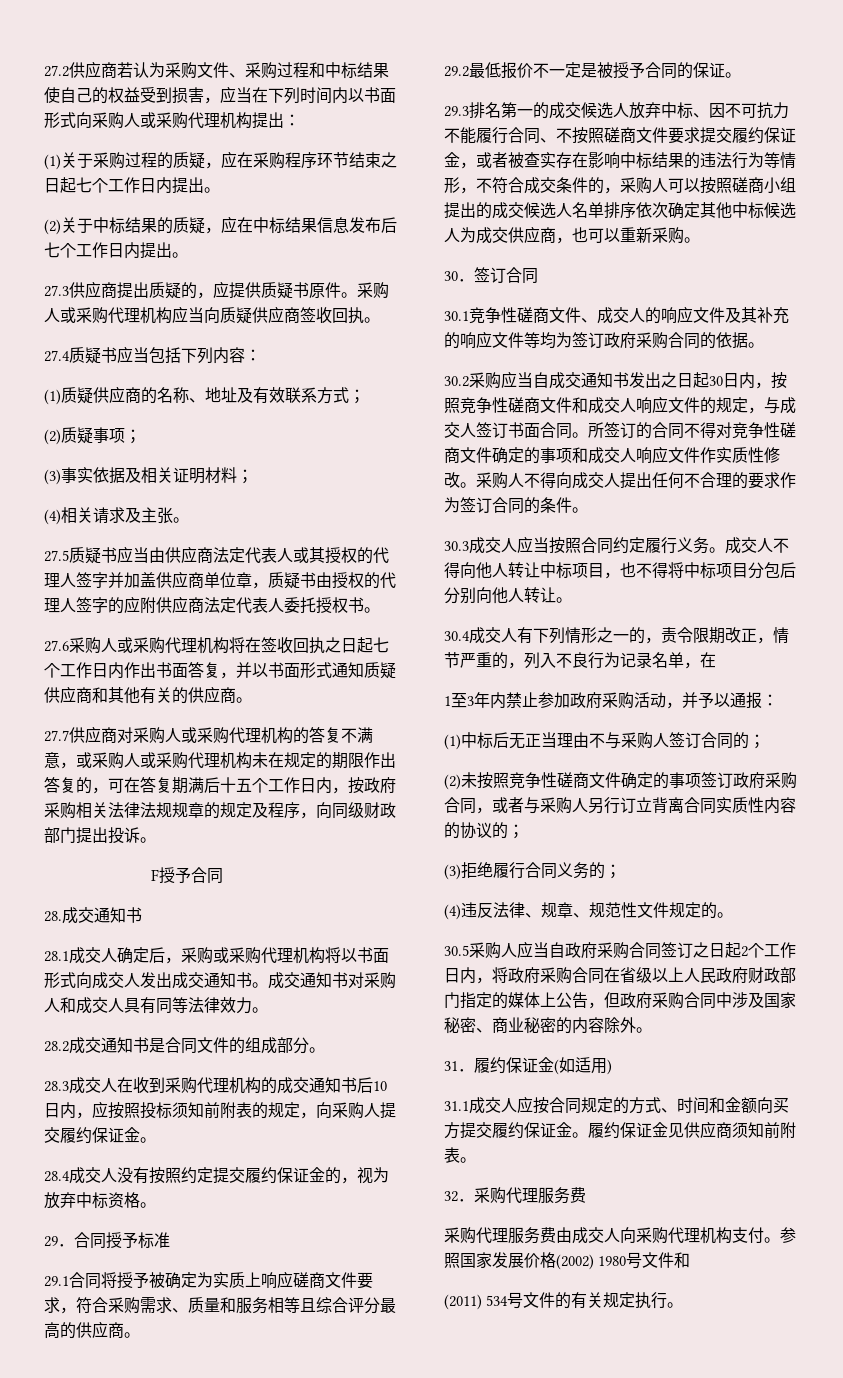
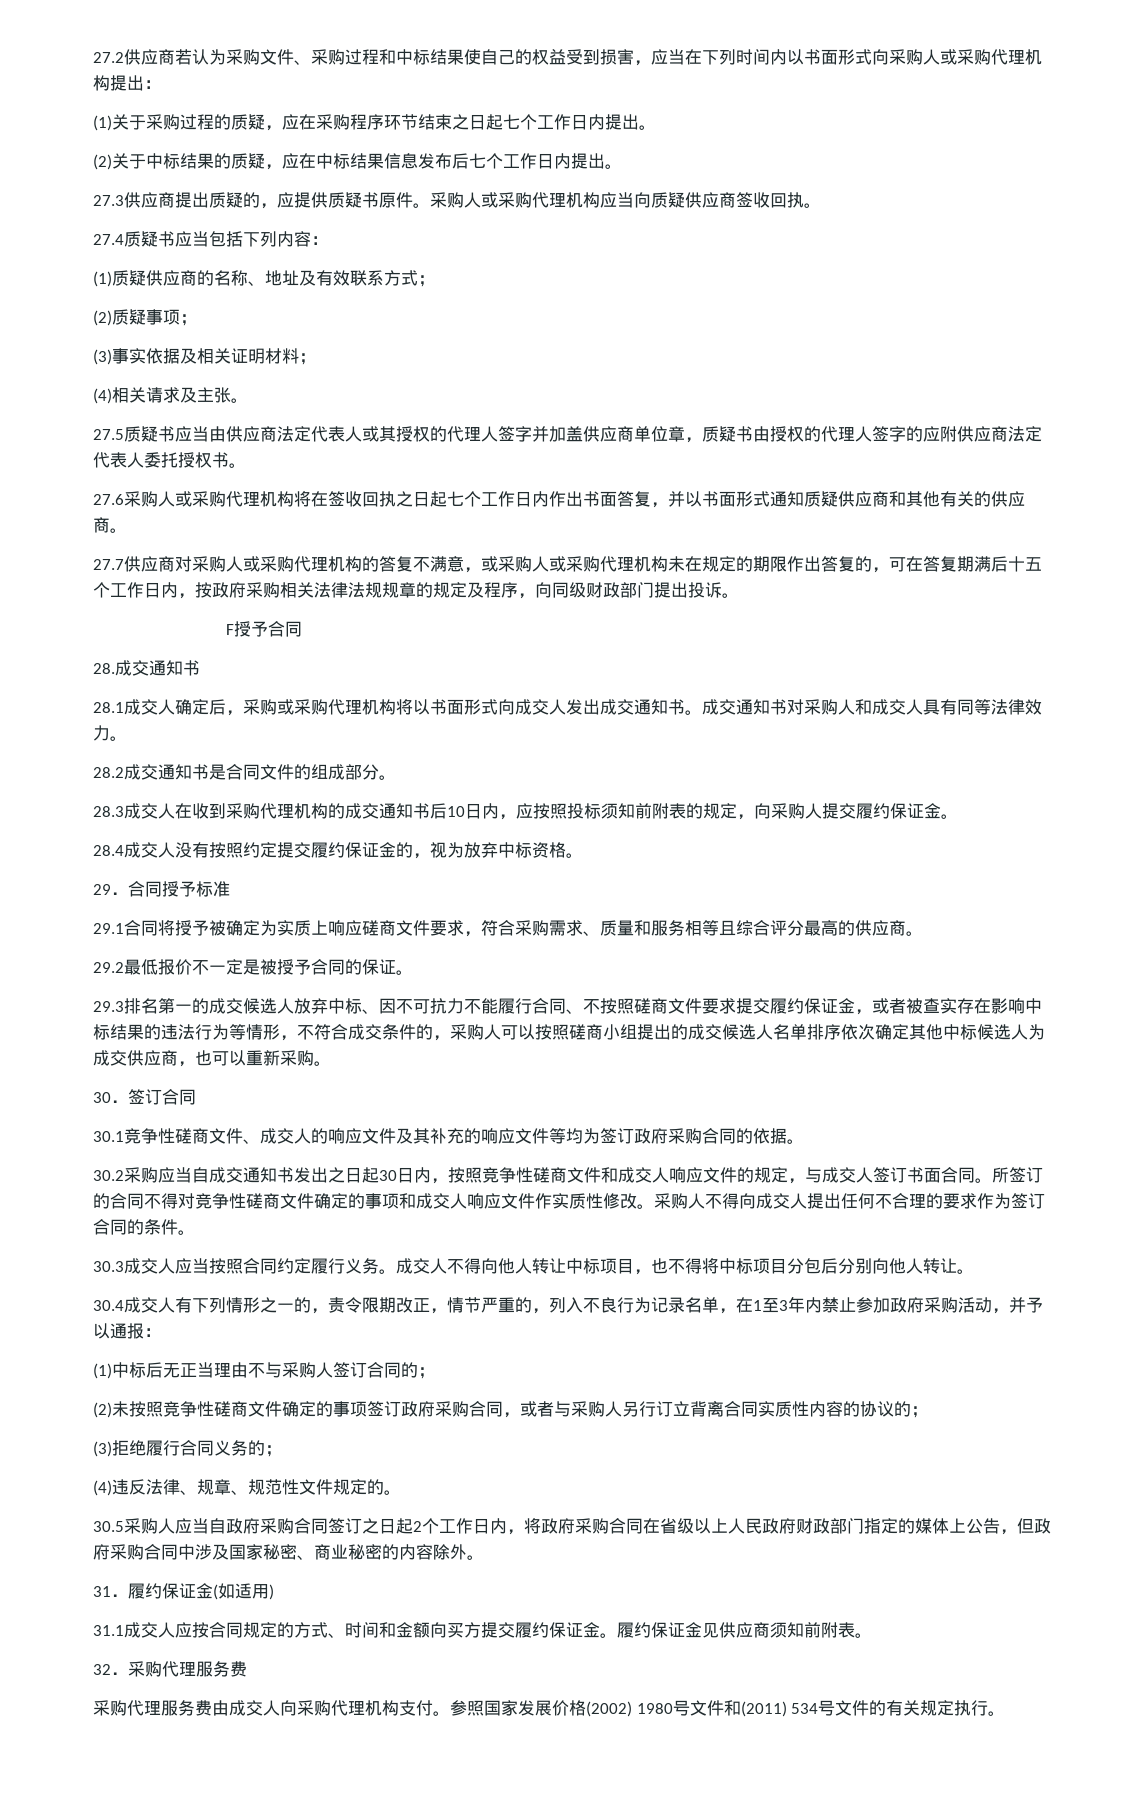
(716, 660) // -> (753, 1305) none
(691, 1260) // -> (741, 1708) none

